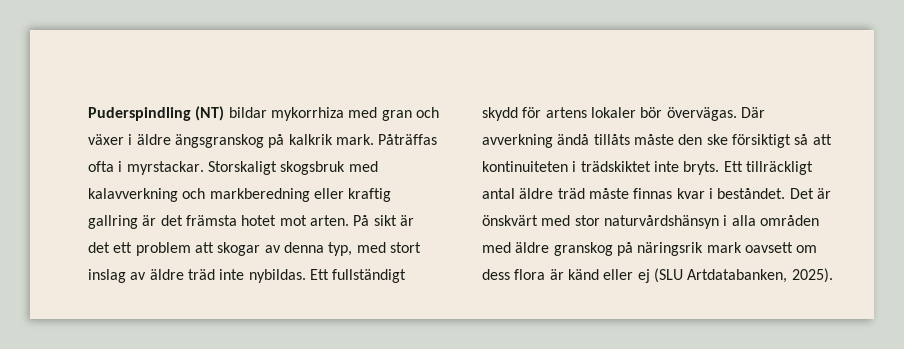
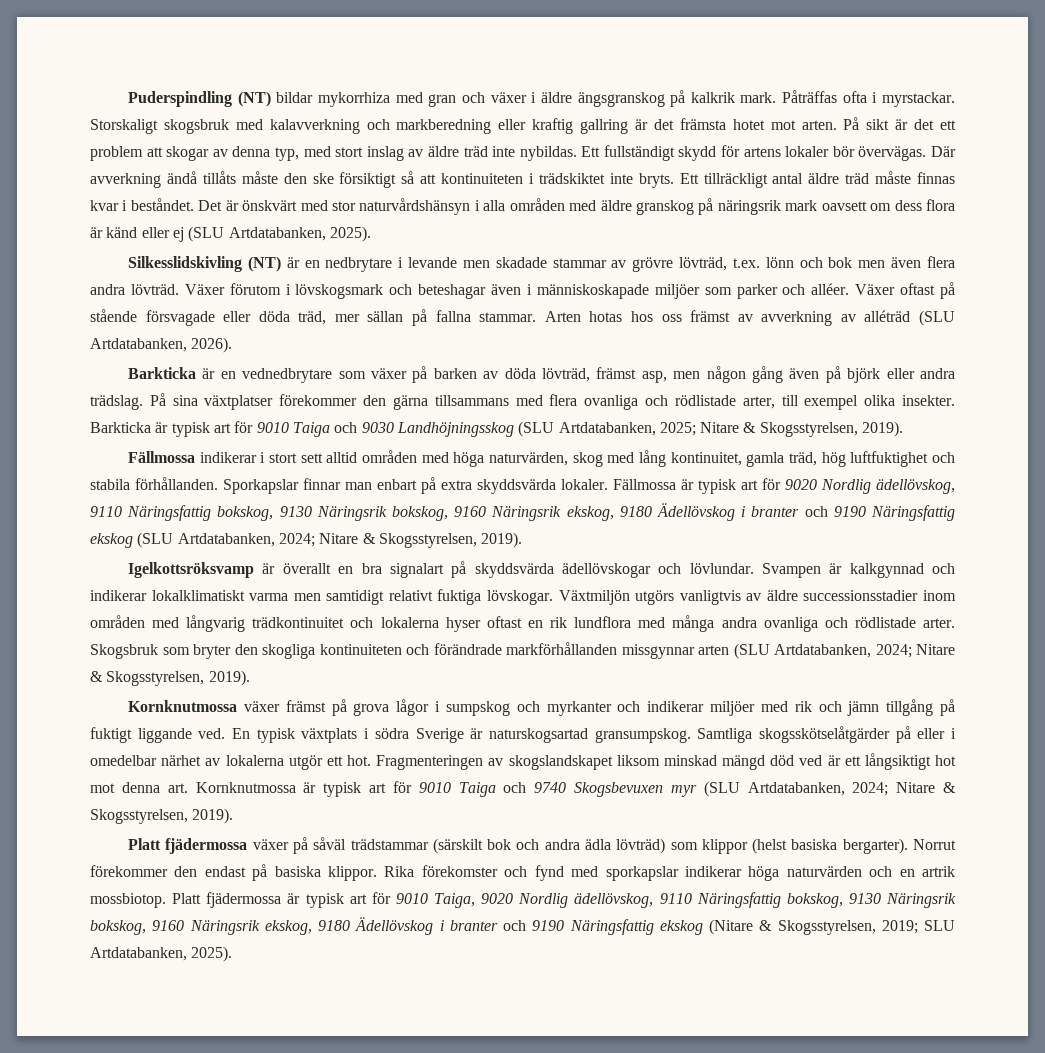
(833, 275) none -> [128,256,955,272] [90,282,956,299] [90,309,955,326] [90,337,233,353] [128,366,955,383] [90,393,956,410] [90,421,904,437] [128,450,955,467] [90,477,955,494] [90,503,956,521] [90,532,523,548] [128,561,955,578] [90,589,956,605] [90,615,956,632] [90,642,955,659] [90,670,250,686] [128,699,956,716] [90,726,956,743] [90,753,956,770] [90,781,957,797] [90,808,234,824] [128,837,956,854] [90,864,955,881] [90,892,956,908] [90,917,955,935] [90,946,233,962] // Silkesslidskivling (NT) är en nedbrytare i levande men skadade stammar av grövre lövträd, t.ex. lönn och bok men även flera andra lövträd. Växer förutom i lövskogsmark och beteshagar även i människoskapade miljöer som parker och alléer. Växer oftast på stående försvagade eller döda träd, mer sällan på fallna stammar. Arten hotas hos oss främst av avverkning av alléträd (SLU Artdatabanken, 2026). // Barkticka är en vednedbrytare som växer på barken av döda lövträd, främst asp, men någon gång även på björk eller andra trädslag. På sina växtplatser förekommer den gärna tillsammans med flera ovanliga och rödlistade arter, till exempel olika insekter. Barkticka är typisk art för 9010 Taiga och 9030 Landhöjningsskog (SLU Artdatabanken, 2025; Nitare & Skogsstyrelsen, 2019). // Fällmossa indikerar i stort sett alltid områden med höga naturvärden, skog med lång kontinuitet, gamla träd, hög luftfuktighet och stabila förhållanden. Sporkapslar finnar man enbart på extra skyddsvärda lokaler. Fällmossa är typisk art för 9020 Nordlig ädellövskog, 9110 Näringsfattig bokskog, 9130 Näringsrik bokskog, 9160 Näringsrik ekskog, 9180 Ädellövskog i branter och 9190 Näringsfattig ekskog (SLU Artdatabanken, 2024; Nitare & Skogsstyrelsen, 2019). // Igelkottsröksvamp är överallt en bra signalart på skyddsvärda ädellövskogar och lövlundar. Svampen är kalkgynnad och indikerar lokalklimatiskt varma men samtidigt relativt fuktiga lövskogar. Växtmiljön utgörs vanligtvis av äldre successionsstadier inom områden med långvarig trädkontinuitet och lokalerna hyser oftast en rik lundflora med många andra ovanliga och rödlistade arter. Skogsbruk som bryter den skogliga kontinuiteten och förändrade markförhållanden missgynnar arten (SLU Artdatabanken, 2024; Nitare & Skogsstyrelsen, 2019). // Kornknutmossa växer främst på grova lågor i sumpskog och myrkanter och indikerar miljöer med rik och jämn tillgång på fuktigt liggande ved. En typisk växtplats i södra Sverige är naturskogsartad gransumpskog. Samtliga skogsskötselåtgärder på eller i omedelbar närhet av lokalerna utgör ett hot. Fragmenteringen av skogslandskapet liksom minskad mängd död ved är ett långsiktigt hot mot denna art. Kornknutmossa är typisk art för 9010 Taiga och 9740 Skogsbevuxen myr (SLU Artdatabanken, 2024; Nitare & Skogsstyrelsen, 2019). // Platt fjädermossa växer på såväl trädstammar (särskilt bok och andra ädla lövträd) som klippor (helst basiska bergarter). Norrut förekommer den endast på basiska klippor. Rika förekomster och fynd med sporkapslar indikerar höga naturvärden och en artrik mossbiotop. Platt fjädermossa är typisk art för 9010 Taiga, 9020 Nordlig ädellövskog, 9110 Näringsfattig bokskog, 9130 Näringsrik bokskog, 9160 Näringsrik ekskog, 9180 Ädellövskog i branter och 9190 Näringsfattig ekskog (Nitare & Skogsstyrelsen, 2019; SLU Artdatabanken, 2025).

